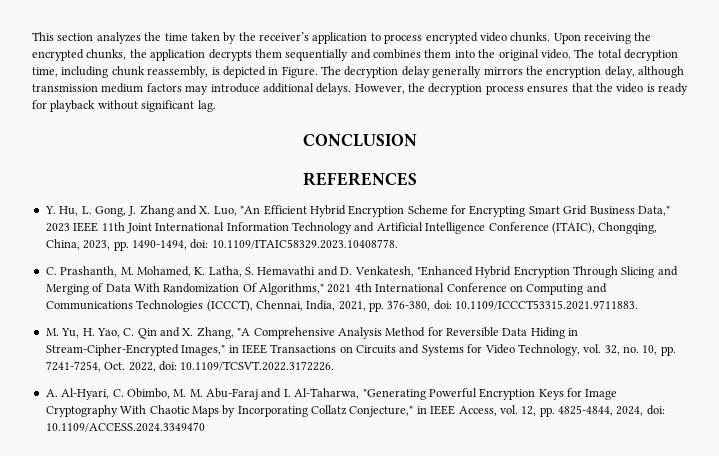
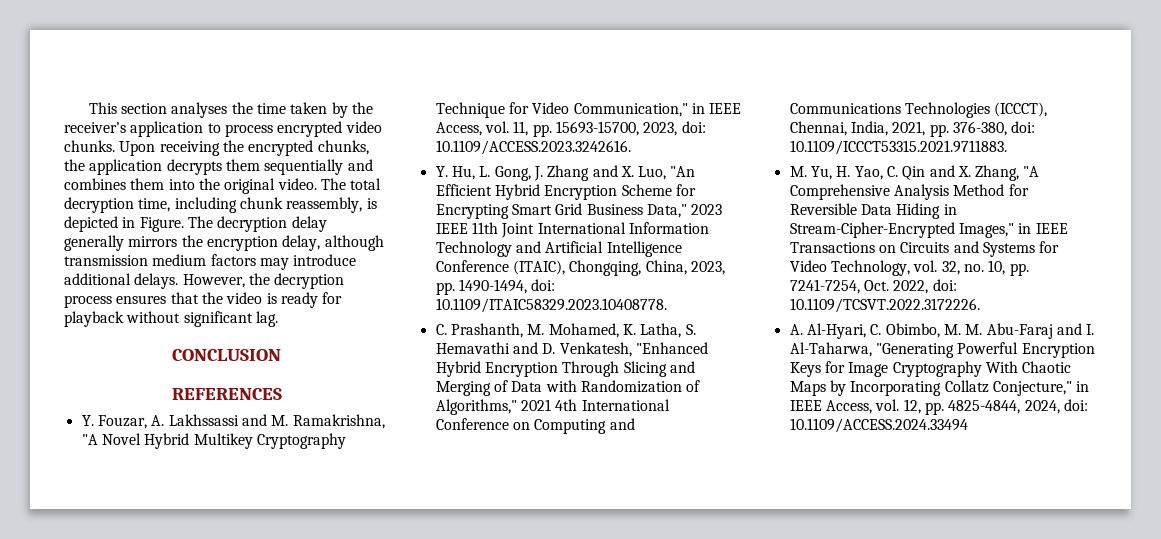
[96,32,141,44] analyzes -> [171,102,228,118] analyses
(417, 179) none -> [81,414,385,429] [81,433,346,449] [435,102,742,118] [435,121,706,137] [435,140,631,155] // Y. Fouzar, A. Lakhssassi and M. Ramakrishna, "A Novel Hybrid Multikey Cryptography Technique for Video Communication," in IEEE Access, vol. 11, pp. 15693-15700, 2023, doi: 10.1109/ACCESS.2023.3242616.
[133,283,257,293] With Randomization Of -> [545,380,701,393] with Randomization of
[45,422,205,432] 10.1109/ACCESS.2024.3349470 -> [789,418,968,433] 10.1109/ACCESS.2024.33494

